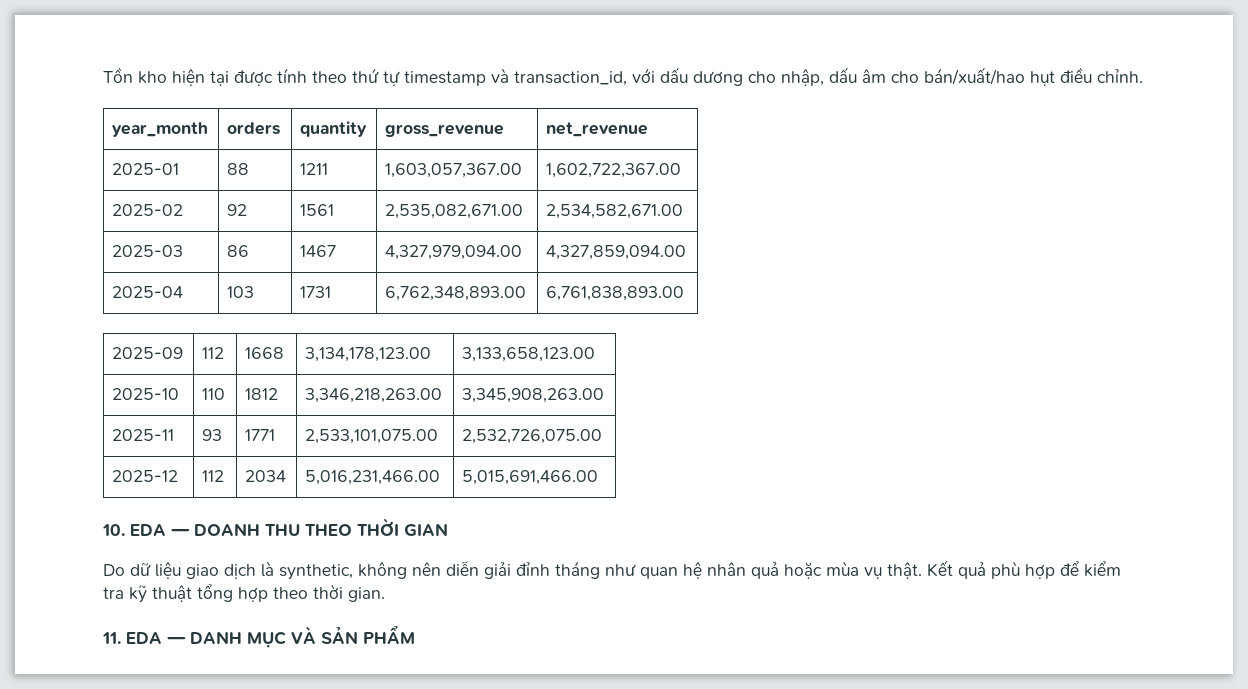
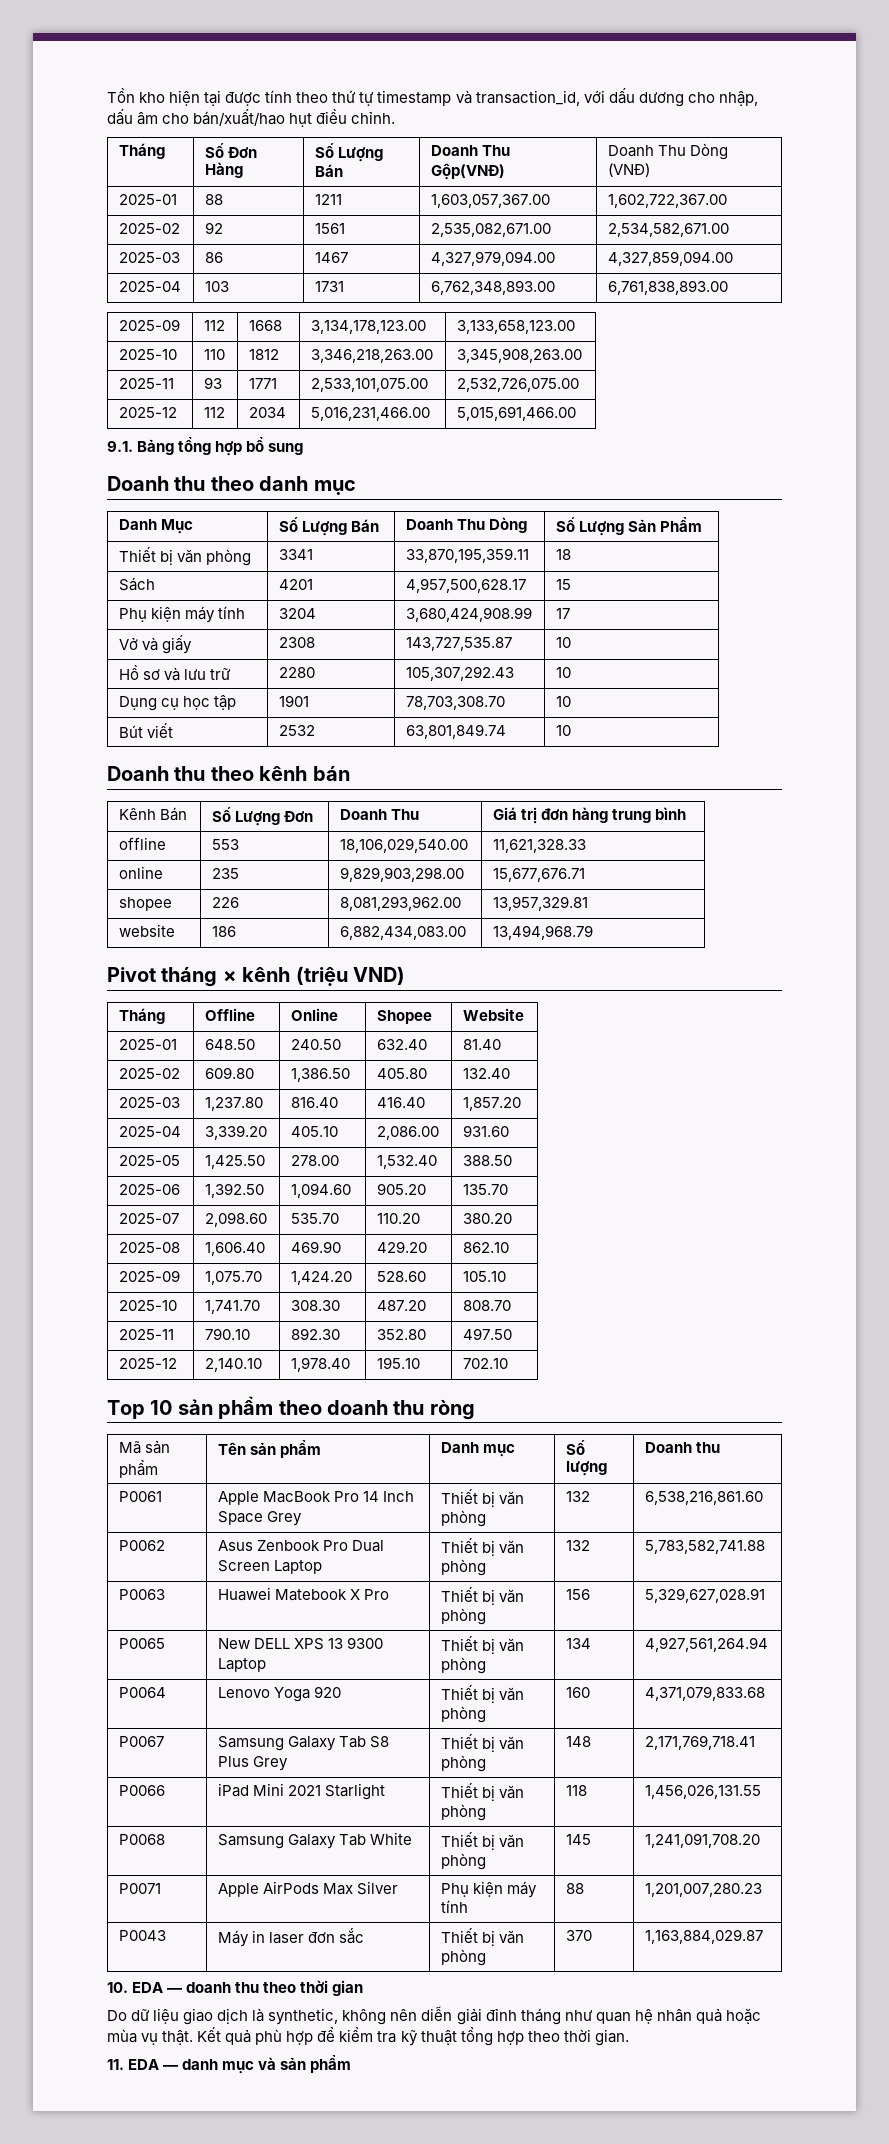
[112,122,209,137] [227,122,281,135] [300,121,368,137] [385,124,505,137] [546,122,649,137] year_month | orders | quantity | gross_revenue | net_revenue -> [118,143,165,159] [204,143,257,158] [204,162,243,178] [314,143,383,162] [314,164,343,177] [430,145,510,156] [430,163,505,180] [607,143,728,160] [607,163,650,177] Tháng | Số Đơn Hàng | Số Lượng Bán | Doanh Thu Gộp(VNĐ) | Doanh Thu Dòng (VNĐ)
[102,518,448,536] 10. EDA — DOANH THU THEO THỜI GIAN -> [107,437,304,456] [107,476,356,496] [118,519,193,534] [278,517,379,536] [405,517,527,533] [555,517,702,536] [118,547,251,566] [278,549,313,560] [405,548,529,563] [555,549,571,560] [118,577,155,591] [278,579,313,590] [405,578,526,593] [555,579,571,590] [118,606,245,623] [278,608,316,619] [405,607,532,622] [555,608,570,619] [118,635,192,654] [278,637,315,648] [405,637,512,651] [555,637,571,648] [118,665,230,681] [278,667,315,678] [405,666,514,681] [555,667,571,678] [118,694,236,711] [278,695,309,707] [405,696,505,710] [555,696,571,707] [118,723,173,738] [278,725,315,736] [405,724,506,739] [555,725,571,736] [107,765,350,781] [118,807,187,821] [211,807,313,826] [339,809,419,820] [492,807,686,824] [118,837,166,850] [211,839,239,850] [339,838,468,853] [492,839,586,853] [118,866,163,879] [211,868,239,879] [339,867,464,882] [492,868,585,882] [118,897,172,911] [211,897,239,908] [339,896,461,911] [492,896,588,911] [118,924,175,937] [211,926,236,937] [339,926,466,940] [492,925,593,940] [107,966,405,987] [118,1008,165,1024] [204,1008,255,1021] [290,1008,338,1021] [376,1010,432,1024] [462,1008,524,1021] [118,1039,177,1050] [204,1039,255,1050] [290,1039,341,1050] [376,1039,427,1050] [462,1039,501,1050] [118,1068,180,1079] [204,1067,254,1079] [290,1068,350,1082] [376,1068,427,1079] [462,1068,510,1079] [118,1097,180,1108] [204,1097,263,1111] [290,1097,338,1108] [376,1097,425,1108] [462,1097,521,1111] [118,1126,181,1137] [204,1125,267,1140] [290,1126,338,1137] [376,1126,439,1140] [462,1125,509,1137] [118,1155,180,1166] [204,1155,265,1169] [290,1155,339,1166] [376,1155,437,1169] [462,1155,512,1166] [118,1184,180,1195] [204,1183,264,1198] [290,1183,351,1198] [376,1183,426,1195] [462,1184,508,1195] [118,1213,179,1224] [204,1212,267,1227] [290,1213,339,1224] [376,1213,420,1224] [462,1213,512,1224] [118,1242,180,1253] [204,1242,265,1256] [290,1241,341,1253] [376,1241,427,1253] [462,1242,509,1253] [118,1270,180,1282] [204,1271,262,1285] [290,1271,352,1285] [376,1271,426,1282] [462,1271,506,1282] [118,1300,177,1311] [204,1300,260,1314] [290,1300,340,1311] [376,1300,426,1311] [462,1300,511,1311] [118,1329,174,1340] [204,1328,250,1340] [290,1328,340,1340] [376,1329,426,1340] [462,1328,512,1340] [118,1358,177,1369] [204,1358,262,1372] [290,1357,350,1372] [376,1357,420,1369] [462,1358,508,1369] [107,1396,475,1420] [118,1441,170,1454] [118,1460,158,1478] [217,1440,321,1458] [440,1442,515,1457] [565,1440,585,1455] [565,1461,607,1476] [644,1442,720,1453] [118,1491,162,1502] [217,1491,414,1505] [217,1511,302,1526] [440,1489,524,1508] [440,1510,486,1527] [565,1491,590,1502] [644,1491,763,1505] [118,1540,165,1551] [217,1540,384,1552] [217,1560,322,1574] [440,1538,524,1557] [440,1559,486,1576] [565,1540,590,1551] [644,1540,765,1554] [118,1589,165,1600] [217,1587,389,1601] [440,1587,524,1606] [440,1608,486,1625] [565,1589,590,1600] [644,1588,765,1603] [118,1638,165,1649] [217,1637,383,1650] [217,1658,266,1672] [440,1636,524,1655] [440,1657,486,1674] [565,1638,591,1649] [644,1637,768,1652] [118,1687,166,1698] [217,1686,341,1702] [440,1685,524,1704] [440,1706,486,1723] [565,1687,590,1698] [644,1686,765,1701] [118,1736,164,1747] [217,1736,389,1751] [217,1756,288,1771] [440,1734,524,1753] [440,1755,486,1772] [565,1736,591,1747] [644,1735,755,1750] [118,1785,165,1796] [217,1783,385,1800] [440,1783,524,1802] [440,1804,486,1821] [565,1785,587,1796] [644,1785,761,1799] [118,1834,165,1845] [217,1832,412,1849] [440,1832,524,1851] [440,1853,486,1870] [565,1834,591,1845] [644,1833,760,1848] [118,1883,161,1894] [217,1881,398,1897] [440,1881,537,1898] [440,1900,468,1913] [565,1883,584,1894] [644,1883,762,1897] [118,1930,166,1941] [217,1928,364,1947] [440,1928,524,1947] [440,1949,486,1966] [565,1930,592,1941] [644,1929,763,1944] [107,1980,364,1996] 9.1. Bảng tổng hợp bổ sung // Doanh thu theo danh mục // Danh Mục | Số Lượng Bán | Doanh Thu Dòng | Số Lượng Sản Phẩm // Thiết bị văn phòng | 3341 | 33,870,195,359.11 | 18 // Sách | 4201 | 4,957,500,628.17 | 15 // Phụ kiện máy tính | 3204 | 3,680,424,908.99 | 17 // Vở và giấy | 2308 | 143,727,535.87 | 10 // Hồ sơ và lưu trữ | 2280 | 105,307,292.43 | 10 // Dụng cụ học tập | 1901 | 78,703,308.70 | 10 // Bút viết | 2532 | 63,801,849.74 | 10 // Doanh thu theo kênh bán // Kênh Bán | Số Lượng Đơn | Doanh Thu | Giá trị đơn hàng trung bình // offline | 553 | 18,106,029,540.00 | 11,621,328.33 // online | 235 | 9,829,903,298.00 | 15,677,676.71 // shopee | 226 | 8,081,293,962.00 | 13,957,329.81 // website | 186 | 6,882,434,083.00 | 13,494,968.79 // Pivot tháng × kênh (triệu VND) // Tháng | Offline | Online | Shopee | Website // 2025-01 | 648.50 | 240.50 | 632.40 | 81.40 // 2025-02 | 609.80 | 1,386.50 | 405.80 | 132.40 // 2025-03 | 1,237.80 | 816.40 | 416.40 | 1,857.20 // 2025-04 | 3,339.20 | 405.10 | 2,086.00 | 931.60 // 2025-05 | 1,425.50 | 278.00 | 1,532.40 | 388.50 // 2025-06 | 1,392.50 | 1,094.60 | 905.20 | 135.70 // 2025-07 | 2,098.60 | 535.70 | 110.20 | 380.20 // 2025-08 | 1,606.40 | 469.90 | 429.20 | 862.10 // 2025-09 | 1,075.70 | 1,424.20 | 528.60 | 105.10 // 2025-10 | 1,741.70 | 308.30 | 487.20 | 808.70 // 2025-11 | 790.10 | 892.30 | 352.80 | 497.50 // 2025-12 | 2,140.10 | 1,978.40 | 195.10 | 702.10 // Top 10 sản phẩm theo doanh thu ròng // Mã sản phẩm | Tên sản phẩm | Danh mục | Số lượng | Doanh thu // P0061 | Apple MacBook Pro 14 Inch Space Grey | Thiết bị văn phòng | 132 | 6,538,216,861.60 // P0062 | Asus Zenbook Pro Dual Screen Laptop | Thiết bị văn phòng | 132 | 5,783,582,741.88 // P0063 | Huawei Matebook X Pro | Thiết bị văn phòng | 156 | 5,329,627,028.91 // P0065 | New DELL XPS 13 9300 Laptop | Thiết bị văn phòng | 134 | 4,927,561,264.94 // P0064 | Lenovo Yoga 920 | Thiết bị văn phòng | 160 | 4,371,079,833.68 // P0067 | Samsung Galaxy Tab S8 Plus Grey | Thiết bị văn phòng | 148 | 2,171,769,718.41 // P0066 | iPad Mini 2021 Starlight | Thiết bị văn phòng | 118 | 1,456,026,131.55 // P0068 | Samsung Galaxy Tab White | Thiết bị văn phòng | 145 | 1,241,091,708.20 // P0071 | Apple AirPods Max Silver | Phụ kiện máy tính | 88 | 1,201,007,280.23 // P0043 | Máy in laser đơn sắc | Thiết bị văn phòng | 370 | 1,163,884,029.87 // 10. EDA — doanh thu theo thời gian
[190,626,415,648] DANH MỤC VÀ SẢN PHẨM -> [182,2055,352,2074] danh mục và sản phẩm

